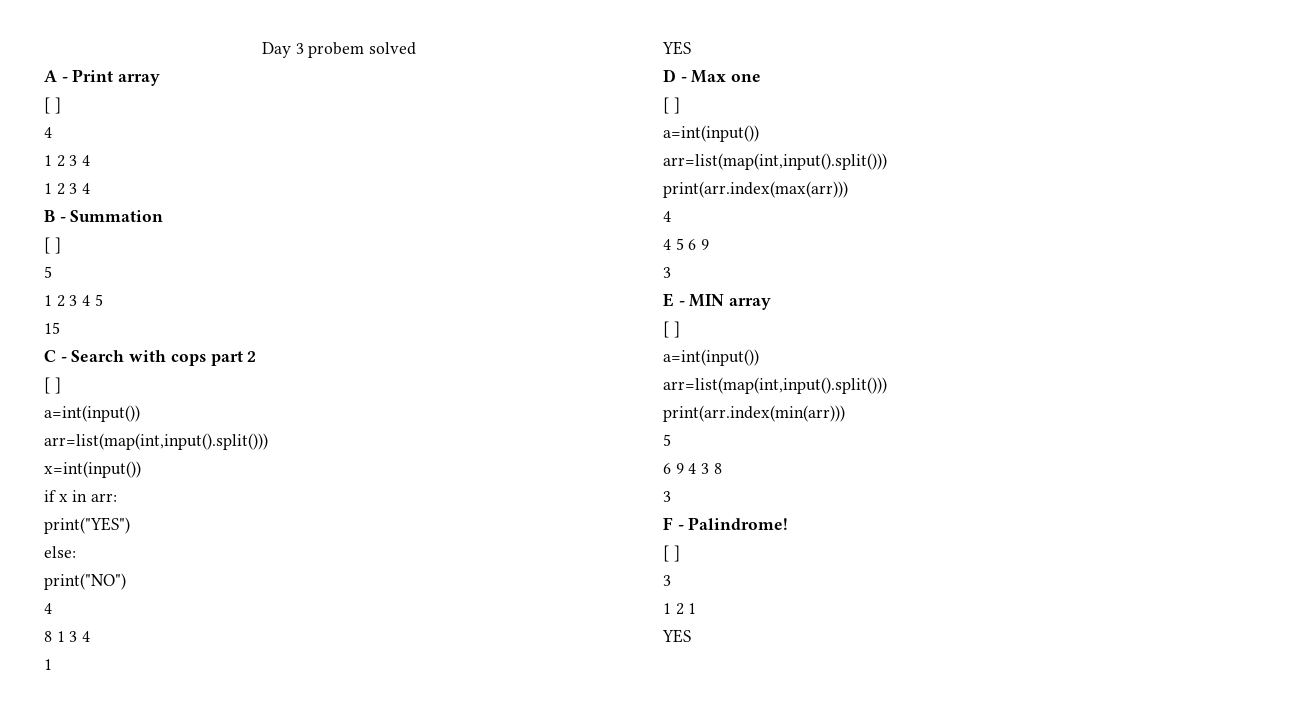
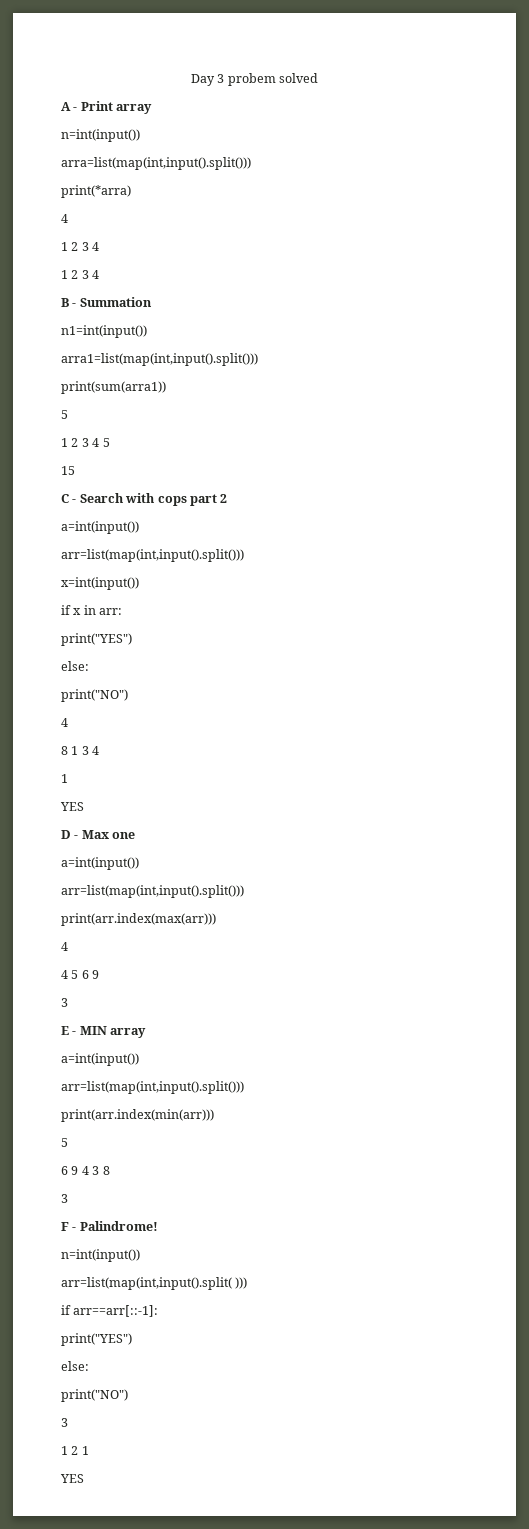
[44,97,61,114] [ ] -> [61,129,140,142] [61,157,251,170] [61,185,131,198] n=int(input()) // arra=list(map(int,input().split())) // print(*arra)
[44,237,61,254] [ ] -> [61,325,147,338] [61,353,258,366] [61,381,166,394] n1=int(input()) // arra1=list(map(int,input().split())) // print(sum(arra1))
[44,377,61,394] // [ ] -> (228, 498) none
[663,97,680,114] // [ ] -> (136, 835) none
[663,321,680,338] // [ ] -> (147, 1033) none
[663,545,680,562] [ ] -> [61,1249,140,1262] [61,1277,248,1290] [61,1305,159,1317] [61,1333,132,1346] [61,1361,89,1371] [61,1389,128,1402] n=int(input()) // arr=list(map(int,input().split( ))) // if arr==arr[::-1]: // print("YES") // else: // print("NO")

